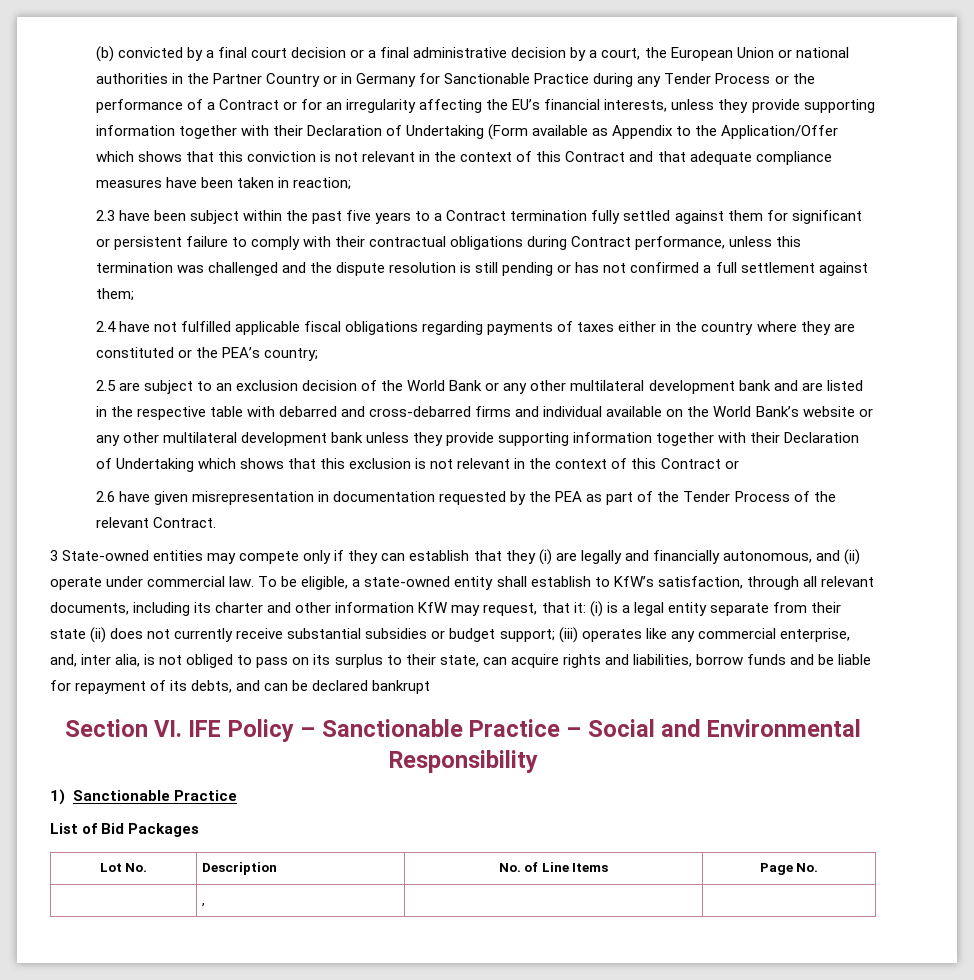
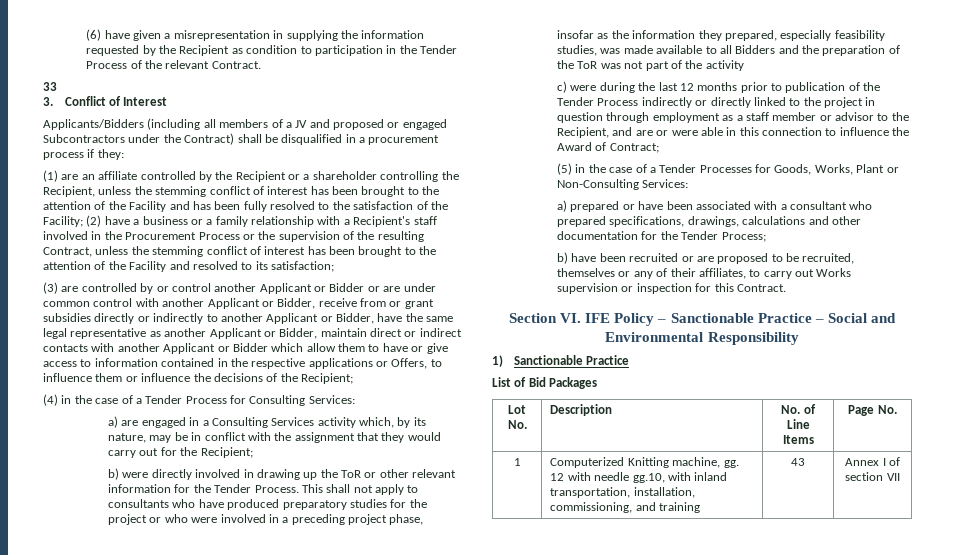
[95,46,849,62] [95,73,815,87] [95,99,875,113] [95,124,839,140] [95,151,832,165] [95,177,352,190] [95,210,862,224] [95,236,802,250] [95,262,868,276] [95,288,134,301] [95,321,855,335] [95,347,318,361] [95,380,863,394] [95,406,873,420] [95,432,860,446] [95,458,739,472] [95,491,115,502] (b) convicted by a final court decision or a final administrative decision by a court, the European Union or national authorities in the Partner Country or in Germany for Sanctionable Practice during any Tender Process or the performance of a Contract or for an irregularity affecting the EU’s financial interests, unless they provide supporting information together with their Declaration of Undertaking (Form available as Appendix to the Application/Offer which shows that this conviction is not relevant in the context of this Contract and that adequate compliance measures have been taken in reaction; // 2.3 have been subject within the past five years to a Contract termination fully settled against them for significant or persistent failure to comply with their contractual obligations during Contract performance, unless this termination was challenged and the dispute resolution is still pending or has not confirmed a full settlement against them; // 2.4 have not fulfilled applicable fiscal obligations regarding payments of taxes either in the country where they are constituted or the PEA’s country; // 2.5 are subject to an exclusion decision of the World Bank or any other multilateral development bank and are listed in the respective table with debarred and cross-debarred firms and individual available on the World Bank’s website or any other multilateral development bank unless they provide supporting information together with their Declaration of Undertaking which shows that this exclusion is not relevant in the context of this Contract or // 2.6 -> [86,29,102,41] (6)
(188, 498) none -> [164,33,171,39] a
[333,491,654,505] documentation requested by the PEA as part of -> [286,30,425,41] [86,45,397,56] supplying the information requested by the Recipient as condition to participation in
[50,549,860,565] [50,576,874,590] [50,601,841,617] [50,627,850,643] [50,654,872,668] [50,680,431,694] 3 State-owned entities may compete only if they can establish that they (i) are legally and financially autonomous, and (ii) operate under commercial law. To be eligible, a state-owned entity shall establish to KfW’s satisfaction, through all relevant documents, including its charter and other information KfW may request, that it: (i) is a legal entity separate from their state (ii) does not currently receive substantial subsidies or budget support; (iii) operates like any commercial enterprise, and, inter alia, is not obliged to pass on its surplus to their state, can acquire rights and liabilities, borrow funds and be liable for repayment of its debts, and can be declared bankrupt -> [43,82,57,91] [43,96,168,106] [43,118,447,130] [43,133,440,145] [43,149,124,160] [43,170,459,182] [43,186,440,197] [43,201,448,212] [43,215,437,227] [43,231,424,242] [43,246,437,257] [43,261,334,272] [43,282,436,294] [43,298,434,309] [43,313,454,324] [43,328,462,339] [43,343,448,354] [43,358,442,369] [43,373,353,384] [43,394,355,406] [108,416,426,428] [108,432,441,443] [108,447,253,458] [108,468,457,480] [108,484,419,495] [108,499,427,510] [108,514,424,525] [557,30,885,41] [557,45,900,56] [557,60,744,71] [557,81,881,93] [557,97,876,108] [557,112,909,123] [557,127,910,138] [557,142,659,153] [557,163,899,175] [557,179,689,190] [557,200,873,212] [557,216,861,227] [557,231,766,242] [557,252,855,264] [557,268,852,279] [557,283,786,294] 33 // 3. Conflict of Interest // Applicants/Bidders (including all members of a JV and proposed or engaged Subcontractors under the Contract) shall be disqualified in a procurement process if they: // (1) are an affiliate controlled by the Recipient or a shareholder controlling the Recipient, unless the stemming conflict of interest has been brought to the attention of the Facility and has been fully resolved to the satisfaction of the Facility; (2) have a business or a family relationship with a Recipient's staff involved in the Procurement Process or the supervision of the resulting Contract, unless the stemming conflict of interest has been brought to the attention of the Facility and resolved to its satisfaction; // (3) are controlled by or control another Applicant or Bidder or are under common control with another Applicant or Bidder, receive from or grant subsidies directly or indirectly to another Applicant or Bidder, have the same legal representative as another Applicant or Bidder, maintain direct or indirect contacts with another Applicant or Bidder which allow them to have or give access to information contained in the respective applications or Offers, to influence them or influence the decisions of the Recipient; // (4) in the case of a Tender Process for Consulting Services: // a) are engaged in a Consulting Services activity which, by its nature, may be in conflict with the assignment that they would carry out for the Recipient; // b) were directly involved in drawing up the ToR or other relevant information for the Tender Process. This shall not apply to consultants who have produced preparatory studies for the project or who were involved in a preceding project phase, insofar as the information they prepared, especially feasibility studies, was made available to all Bidders and the preparation of the ToR was not part of the activity // c) were during the last 12 months prior to publication of the Tender Process indirectly or directly linked to the project in question through employment as a staff member or advisor to the Recipient, and are or were able in this connection to influence the Award of Contract; // (5) in the case of a Tender Processes for Goods, Works, Plant or Non-Consulting Services: // a) prepared or have been associated with a consultant who prepared specifications, drawings, calculations and other documentation for the Tender Process; // b) have been recruited or are proposed to be recruited, themselves or any of their affiliates, to carry out Works supervision or inspection for this Contract.
[202,903,206,907] | , | | -> [513,458,521,466] [550,457,739,468] [550,472,728,483] [550,487,695,498] [550,502,701,513] [791,458,805,466] [845,457,900,466] [845,472,900,481] 1 | Computerized Knitting machine, gg. 12 with needle gg.10, with inland transportation, installation, commissioning, and training | 43 | Annex I of section VII

